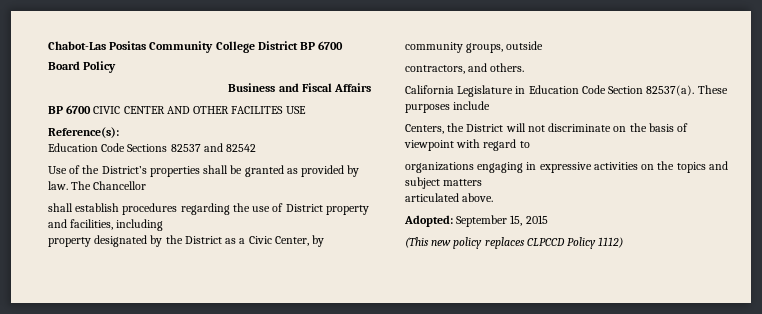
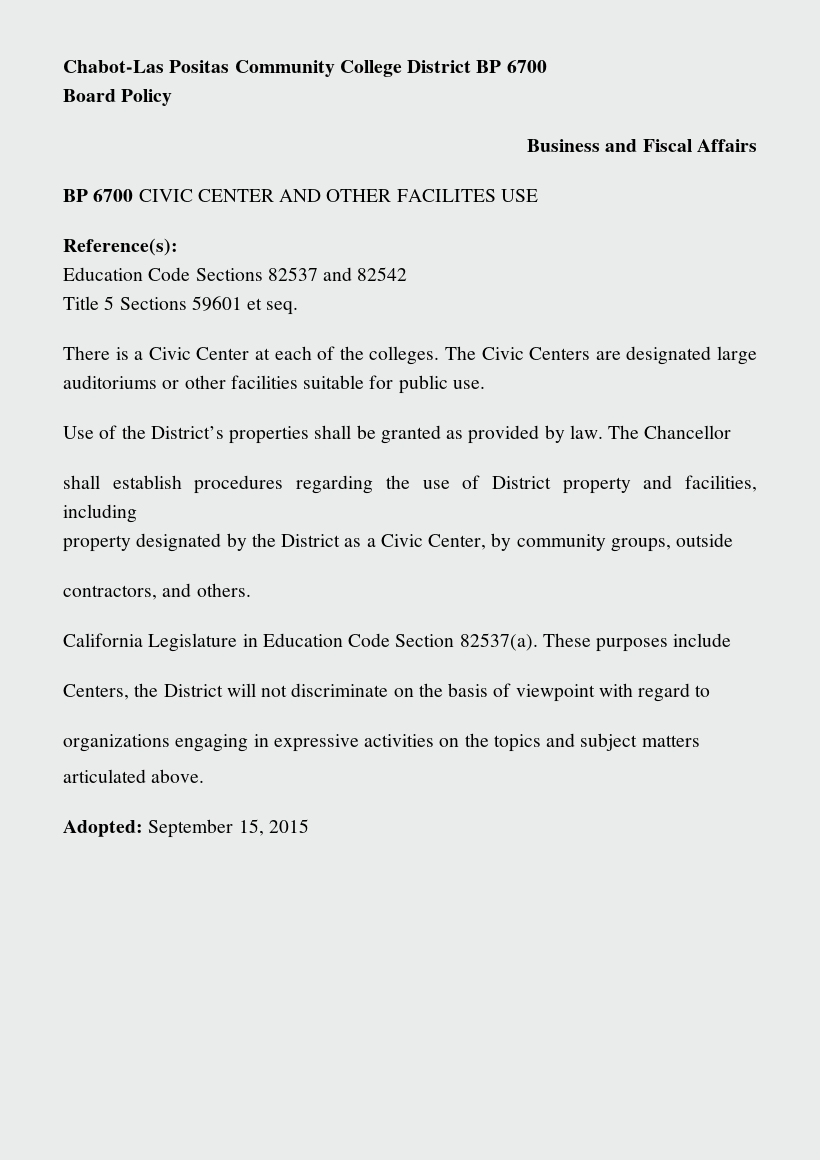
(257, 148) none -> [63,296,299,315] [63,346,758,365] [63,375,485,394] // Title 5 Sections 59601 et seq. // There is a Civic Center at each of the colleges. The Civic Centers are designated large auditoriums or other facilities suitable for public use.
[405,237,624,249] // (This new policy replaces CLPCCD Policy 1112) -> (309, 826) none

